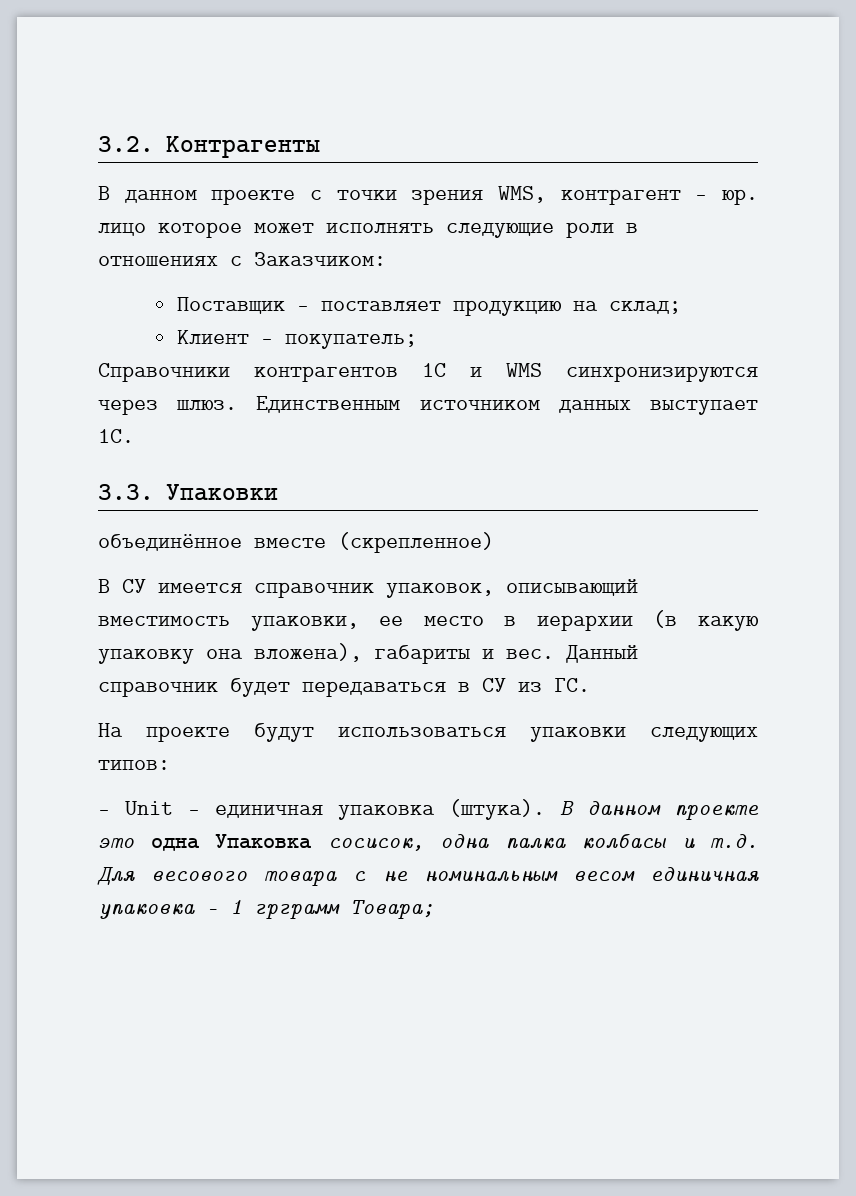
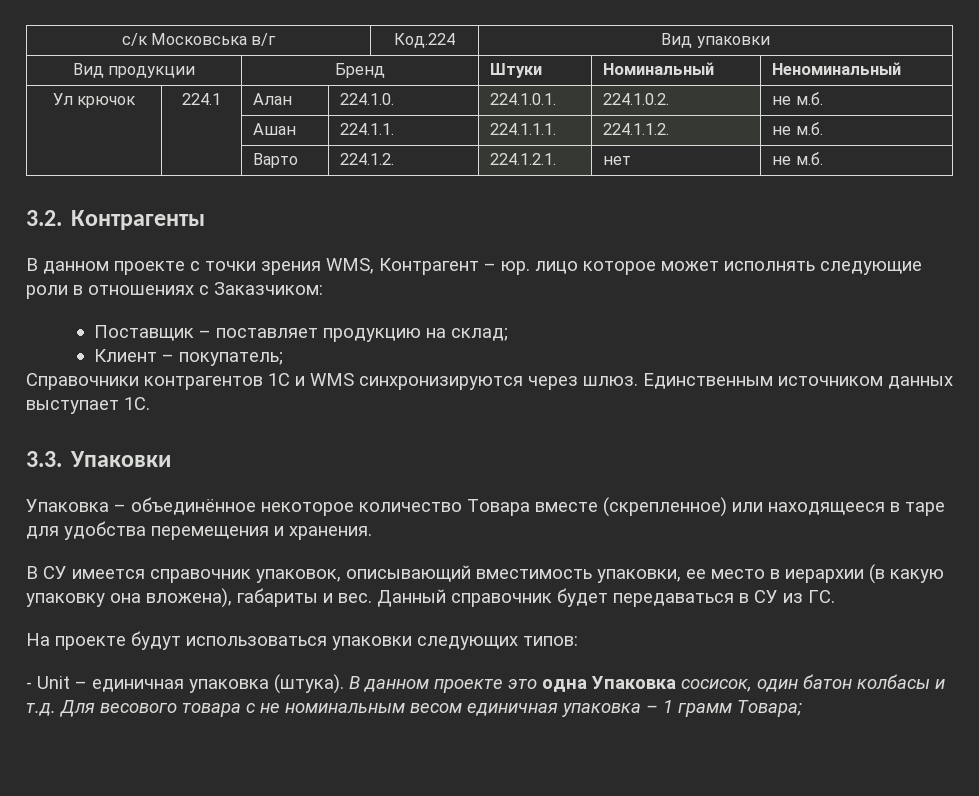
(98, 144) none -> [121,33,277,46] [394,33,455,48] [661,33,770,48] [72,63,196,78] [335,63,385,78] [490,63,543,78] [603,62,715,75] [772,62,902,75] [52,93,137,108] [182,93,221,105] [253,93,293,105] [340,93,395,105] [490,93,557,105] [603,93,670,105] [772,92,823,105] [253,123,297,135] [340,123,395,135] [490,123,557,135] [603,123,670,135] [772,122,823,135] [253,153,299,168] [340,153,395,165] [490,153,557,165] [603,156,632,165] [772,152,823,165] с/к Московська в/г | Код.224 | Вид упаковки // Вид продукции | Бренд | Штуки | Номинальный | Неноминальный // Ул крючок | 224.1 | Алан | 224.1.0. | 224.1.0.1. | 224.1.0.2. | не м.б. // | | Ашан | 224.1.1. | 224.1.1.1. | 224.1.1.2. | не м.б. // | | Варто | 224.1.2. | 224.1.2.1. | нет | не м.б. //
[560,189,681,205] контрагент -> [379,258,479,275] Контрагент
[98,532,494,553] объединённое вместе (скрепленное) -> [26,497,945,517] [26,521,372,540] Упаковка – объединённое некоторое количество Товара вместе (скрепленное) или находящееся в таре для удобства перемещения и хранения.
[440,834,566,849] одна палка -> [757,674,852,692] один батон
[254,904,340,919] грграмм -> [678,703,732,717] грамм

